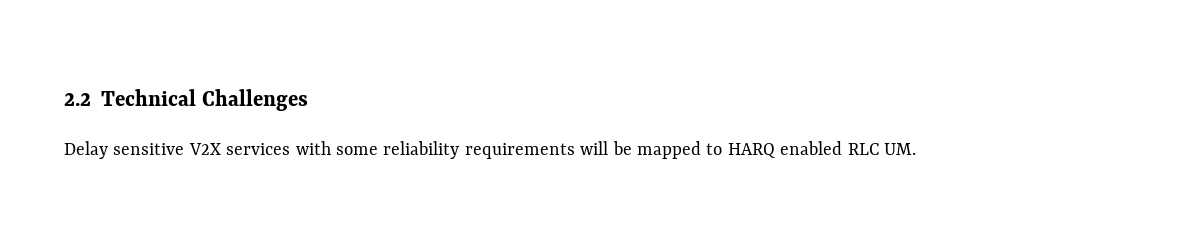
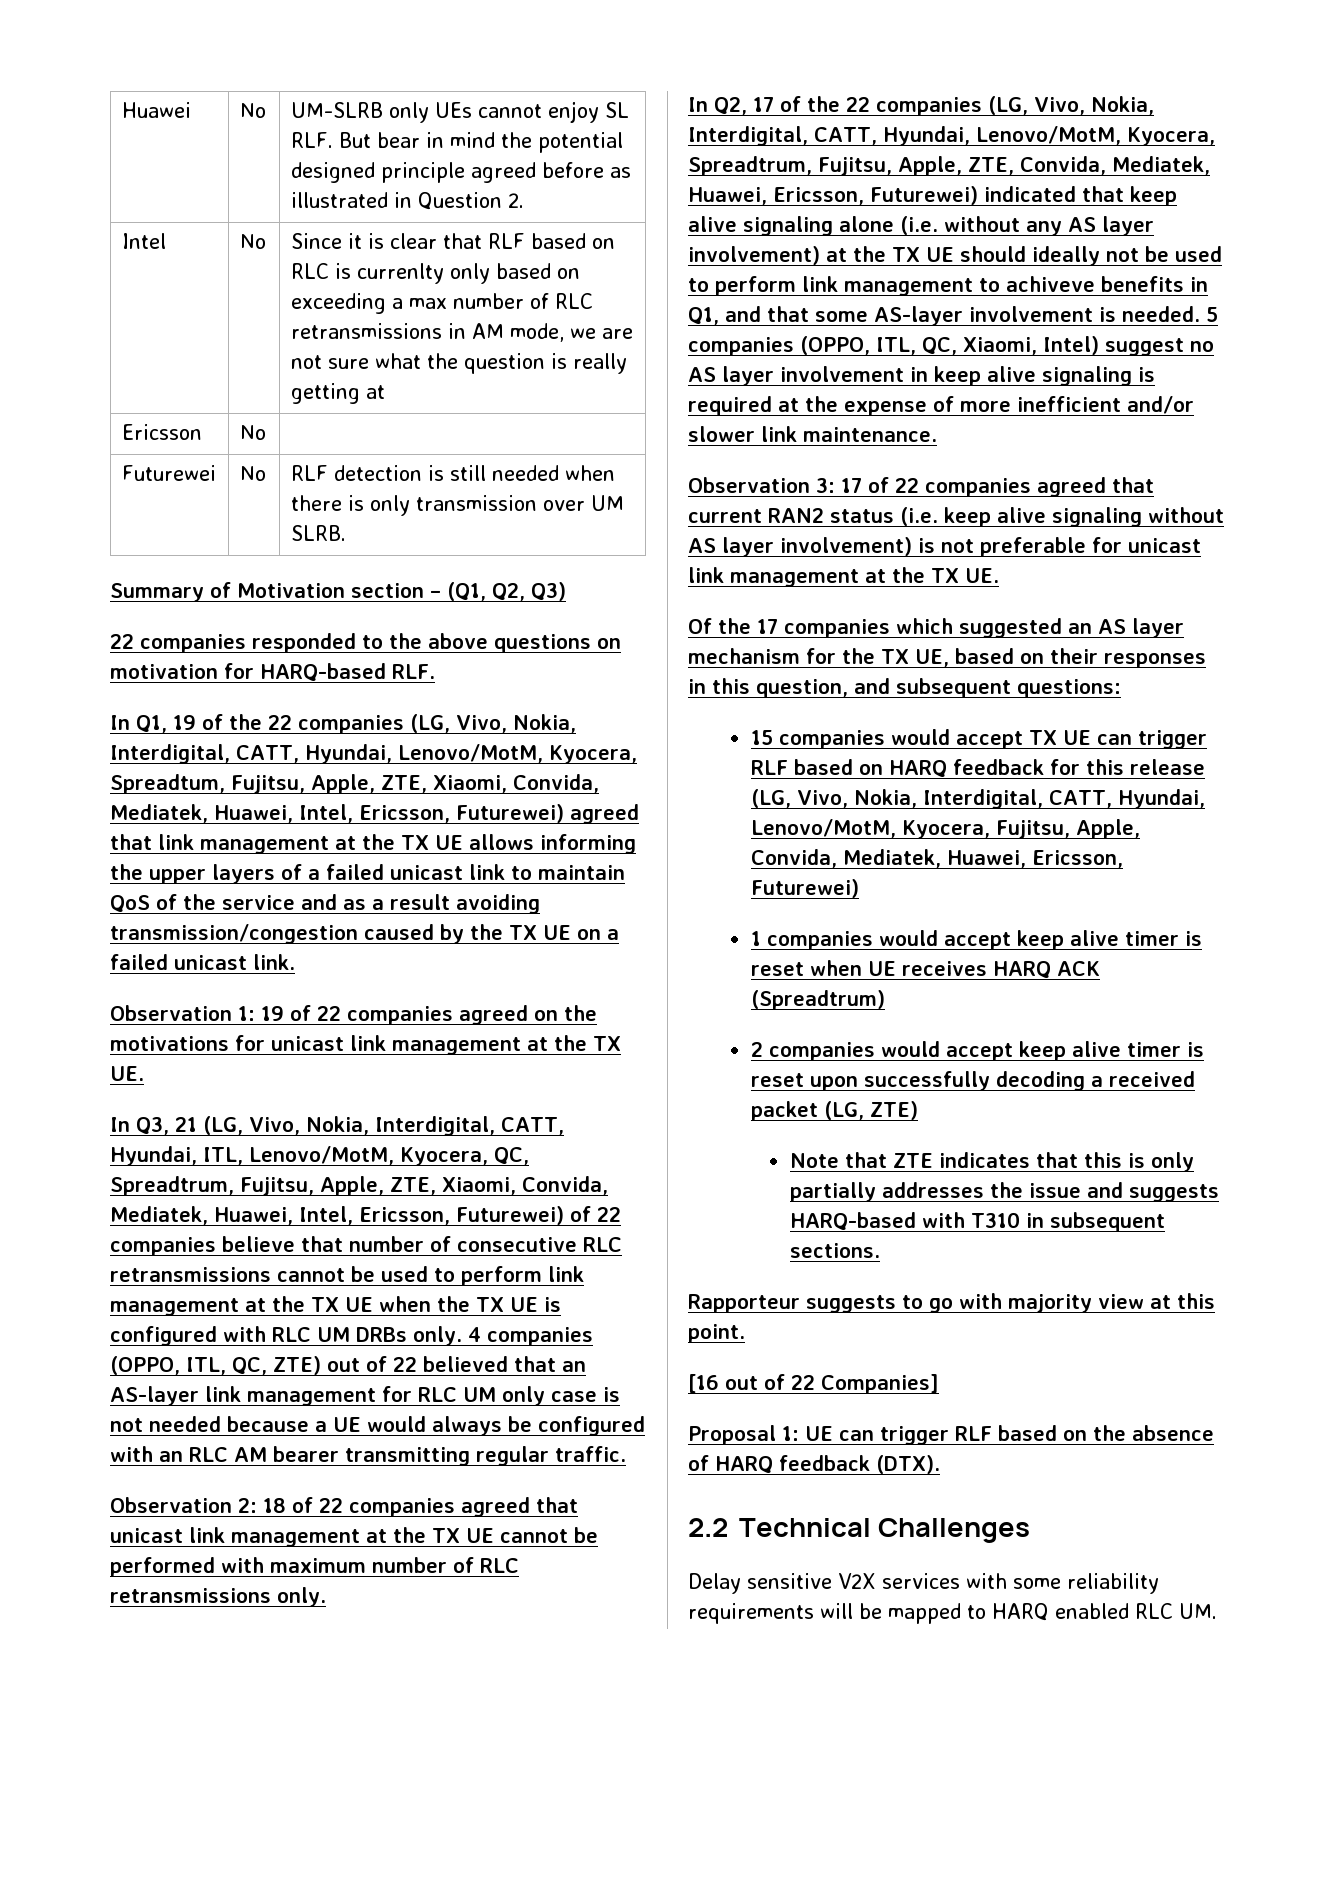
(64, 99) none -> [121,102,191,118] [239,103,266,118] [290,101,629,123] [290,132,623,153] [290,162,631,183] [290,192,524,210] [121,233,166,249] [239,234,266,249] [290,233,615,249] [290,263,580,284] [290,293,593,314] [290,323,633,342] [290,353,627,374] [290,383,385,404] [121,424,202,440] [239,425,266,440] [121,465,216,481] [239,466,266,481] [290,465,615,481] [290,495,624,516] [290,525,346,541] [110,582,566,602] [110,633,621,653] [110,663,435,682] [110,714,576,734] [110,744,637,764] [110,774,599,794] [110,804,639,824] [110,834,636,854] [110,864,625,884] [110,894,540,914] [110,924,619,944] [110,954,295,970] [110,1005,597,1025] [110,1035,621,1055] [110,1066,144,1081] [110,1116,564,1136] [110,1146,529,1166] [110,1176,608,1196] [110,1206,621,1225] [110,1236,622,1256] [110,1266,584,1286] [110,1296,561,1316] [110,1326,593,1346] [110,1356,586,1375] [110,1386,620,1406] [110,1416,645,1436] [110,1446,626,1466] [110,1497,578,1517] [110,1527,598,1547] [110,1557,519,1577] [110,1587,326,1607] [688,96,1154,116] [688,126,1215,146] [688,156,1210,176] [688,186,1177,206] [688,216,1154,236] [688,246,1222,266] [688,276,1208,296] [688,306,1218,326] [688,336,1214,356] [688,366,1155,386] [688,396,1194,416] [688,426,937,442] [688,477,1154,497] [688,507,1224,527] [688,537,1201,557] [688,567,999,587] [688,618,1184,638] [688,648,1206,668] [688,678,1121,698] [751,729,1208,749] [751,759,1206,778] [751,789,1206,809] [751,819,1141,839] [751,849,1124,868] [751,879,860,898] [751,930,1203,950] [751,960,1101,979] [751,990,886,1010] [751,1041,1205,1061] [751,1071,1196,1091] [751,1101,919,1121] [790,1152,1195,1172] [790,1182,1220,1202] [790,1212,1166,1232] [790,1243,881,1258] [688,1293,1215,1313] [688,1324,745,1343] [688,1374,939,1394] [688,1425,1214,1445] [688,1455,940,1474] Huawei | No | UM-SLRB only UEs cannot enjoy SL RLF. But bear in mind the potential designed principle agreed before as illustrated in Question 2. // Intel | No | Since it is clear that RLF based on RLC is currenlty only based on exceeding a max number of RLC retransmissions in AM mode, we are not sure what the question is really getting at // Ericsson | No | // Futurewei | No | RLF detection is still needed when there is only transmission over UM SLRB. // Summary of Motivation section – (Q1, Q2, Q3) // 22 companies responded to the above questions on motivation for HARQ-based RLF. // In Q1, 19 of the 22 companies (LG, Vivo, Nokia, Interdigital, CATT, Hyundai, Lenovo/MotM, Kyocera, Spreadtum, Fujitsu, Apple, ZTE, Xiaomi, Convida, Mediatek, Huawei, Intel, Ericsson, Futurewei) agreed that link management at the TX UE allows informing the upper layers of a failed unicast link to maintain QoS of the service and as a result avoiding transmission/congestion caused by the TX UE on a failed unicast link. // Observation 1: 19 of 22 companies agreed on the motivations for unicast link management at the TX UE. // In Q3, 21 (LG, Vivo, Nokia, Interdigital, CATT, Hyundai, ITL, Lenovo/MotM, Kyocera, QC, Spreadtrum, Fujitsu, Apple, ZTE, Xiaomi, Convida, Mediatek, Huawei, Intel, Ericsson, Futurewei) of 22 companies believe that number of consecutive RLC retransmissions cannot be used to perform link management at the TX UE when the TX UE is configured with RLC UM DRBs only. 4 companies (OPPO, ITL, QC, ZTE) out of 22 believed that an AS-layer link management for RLC UM only case is not needed because a UE would always be configured with an RLC AM bearer transmitting regular traffic. // Observation 2: 18 of 22 companies agreed that unicast link management at the TX UE cannot be performed with maximum number of RLC retransmissions only. // In Q2, 17 of the 22 companies (LG, Vivo, Nokia, Interdigital, CATT, Hyundai, Lenovo/MotM, Kyocera, Spreadtrum, Fujitsu, Apple, ZTE, Convida, Mediatek, Huawei, Ericsson, Futurewei) indicated that keep alive signaling alone (i.e. without any AS layer involvement) at the TX UE should ideally not be used to perform link management to achiveve benefits in Q1, and that some AS-layer involvement is needed. 5 companies (OPPO, ITL, QC, Xiaomi, Intel) suggest no AS layer involvement in keep alive signaling is required at the expense of more inefficient and/or slower link maintenance. // Observation 3: 17 of 22 companies agreed that current RAN2 status (i.e. keep alive signaling without AS layer involvement) is not preferable for unicast link management at the TX UE. // Of the 17 companies which suggested an AS layer mechanism for the TX UE, based on their responses in this question, and subsequent questions: // 15 companies would accept TX UE can trigger RLF based on HARQ feedback for this release (LG, Vivo, Nokia, Interdigital, CATT, Hyundai, Lenovo/MotM, Kyocera, Fujitsu, Apple, Convida, Mediatek, Huawei, Ericsson, Futurewei) // 1 companies would accept keep alive timer is reset when UE receives HARQ ACK (Spreadtrum) // 2 companies would accept keep alive timer is reset upon successfully decoding a received packet (LG, ZTE) // Note that ZTE indicates that this is only partially addresses the issue and suggests HARQ-based with T310 in subsequent sections. // Rapporteur suggests to go with majority view at this point. // [16 out of 22 Companies] // Proposal 1: UE can trigger RLF based on the absence of HARQ feedback (DTX). //

